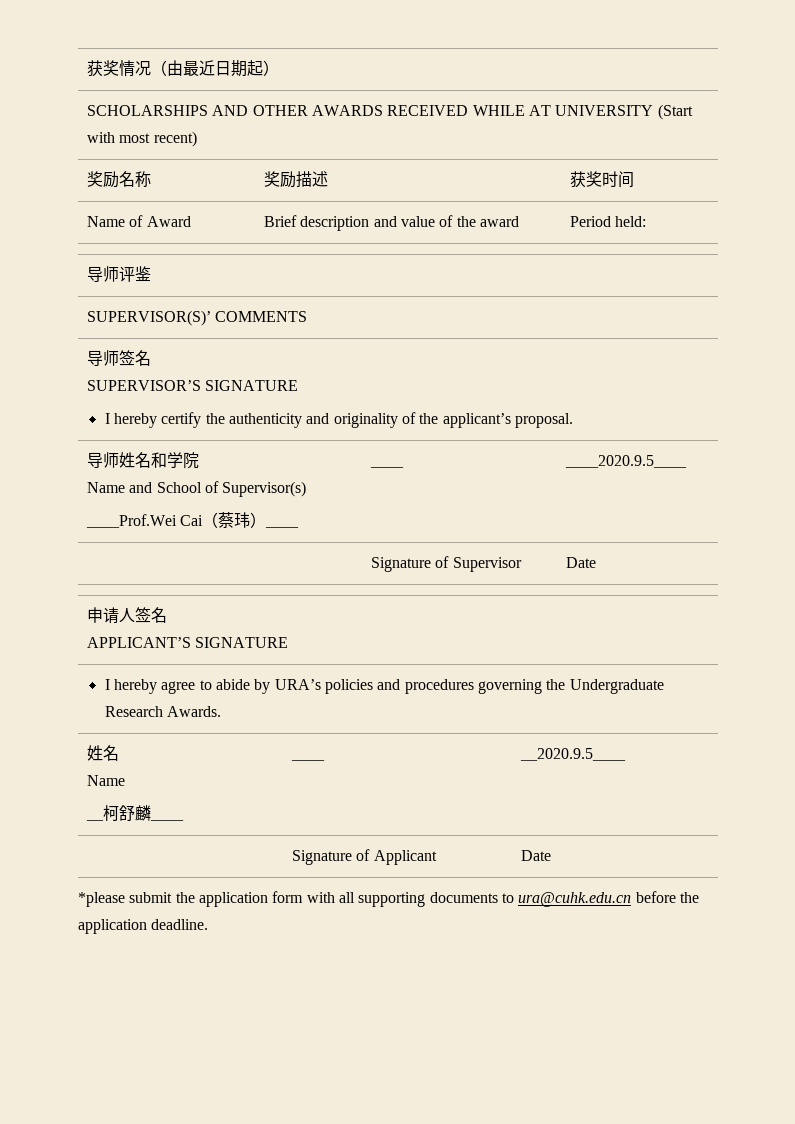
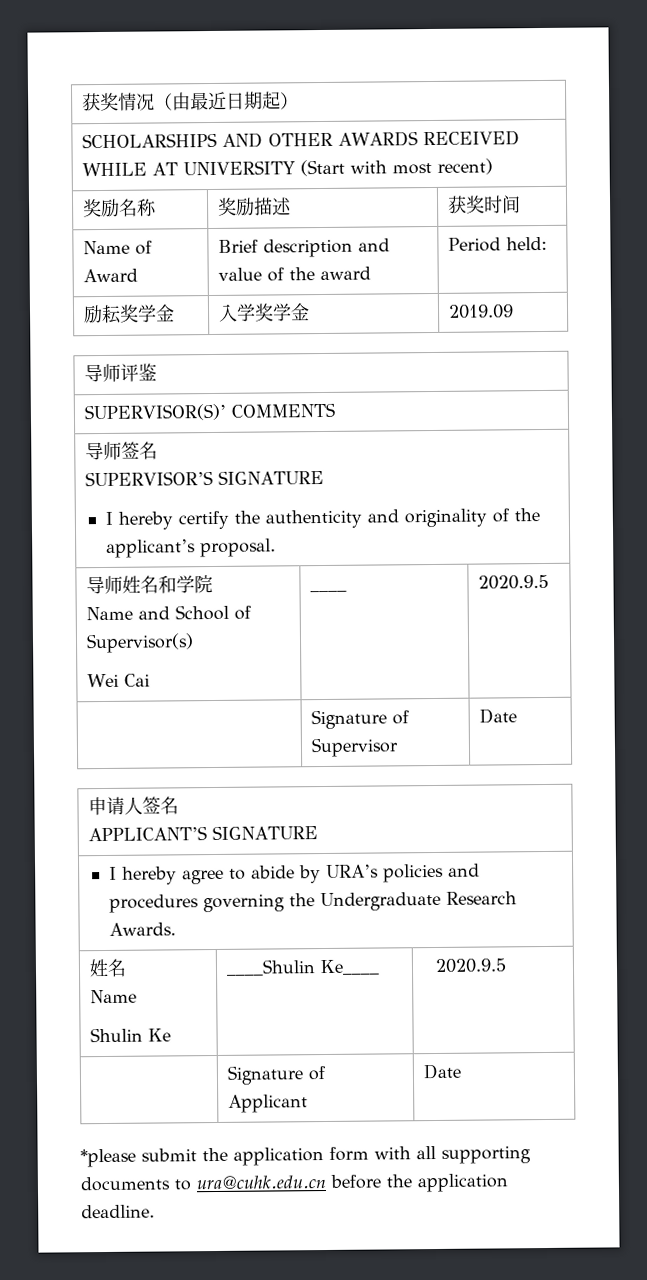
(647, 221) none -> [82,304,175,325] [217,303,310,322] [447,304,514,319] // 励耘奖学金 | 入学奖学金 | 2019.09
[86,514,178,528] ____Prof.Wei -> [86,673,119,688] Wei
[202,512,300,528] [370,466,405,468] [565,455,688,468] （蔡玮）____ | ____ | ____2020.9.5____ -> [309,589,347,593] [477,574,549,590] | ____ | 2020.9.5
[86,805,185,821] [291,759,326,761] [520,748,627,761] __柯舒麟____ | ____ | __2020.9.5____ -> [89,1027,171,1043] [225,959,380,976] [435,958,508,973] Shulin Ke | ____Shulin Ke____ | 2020.9.5

